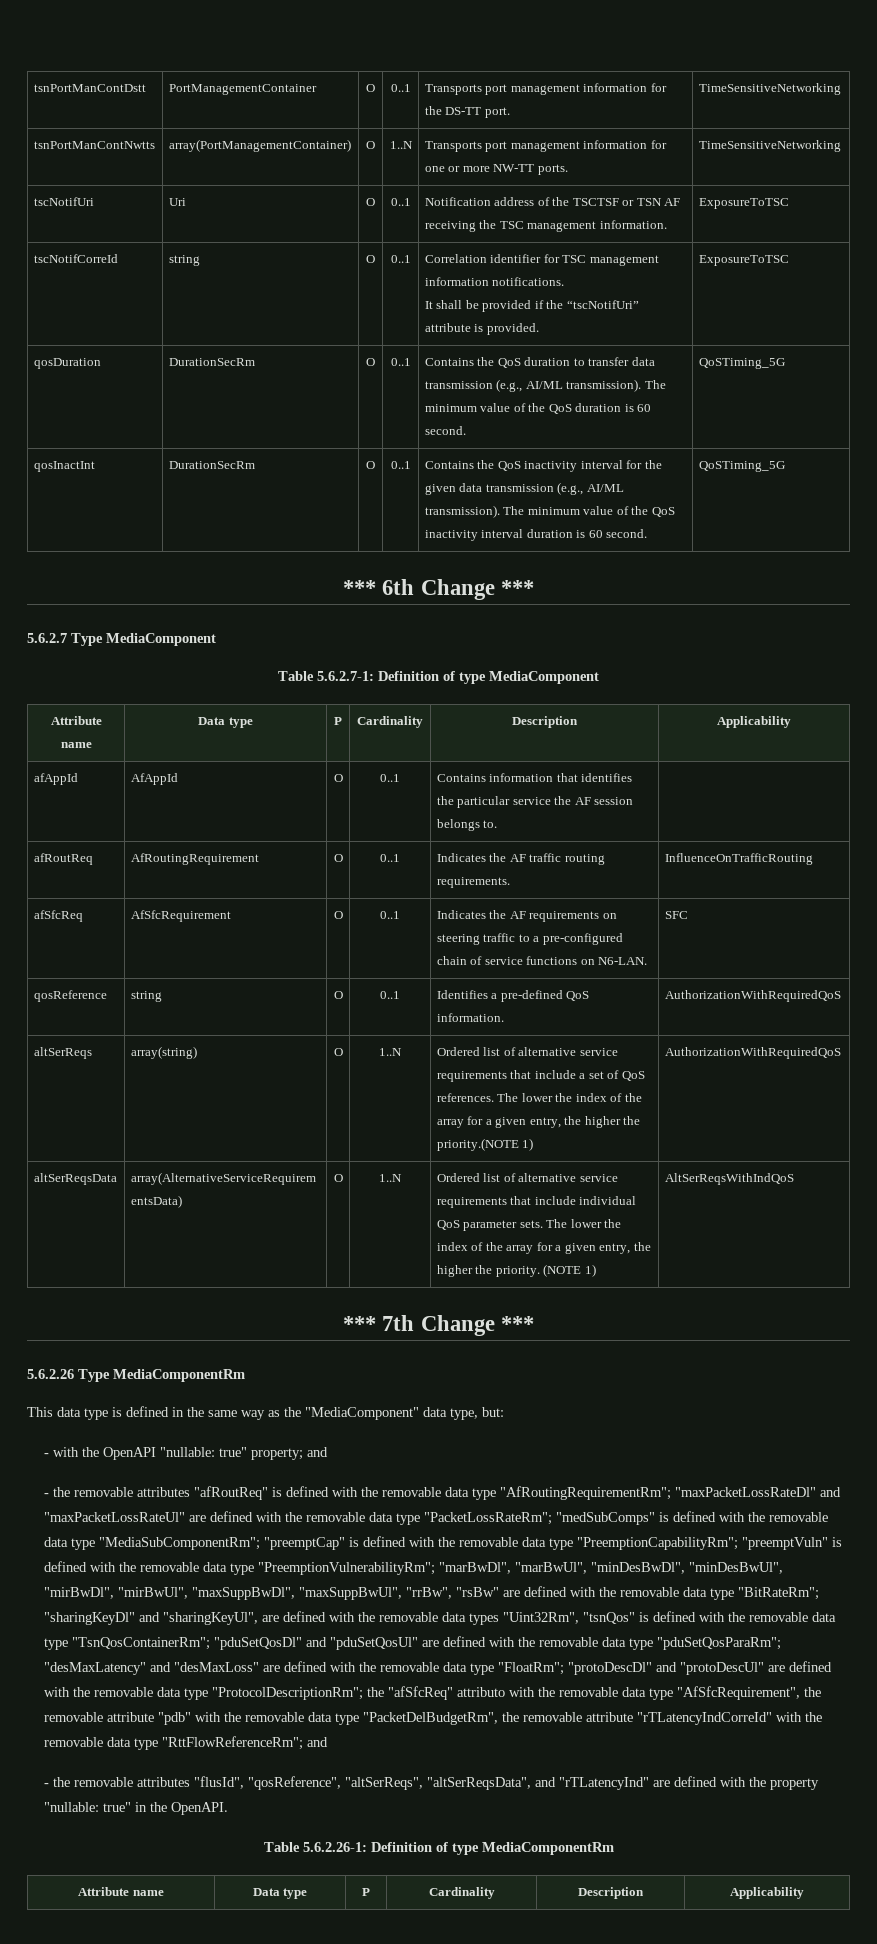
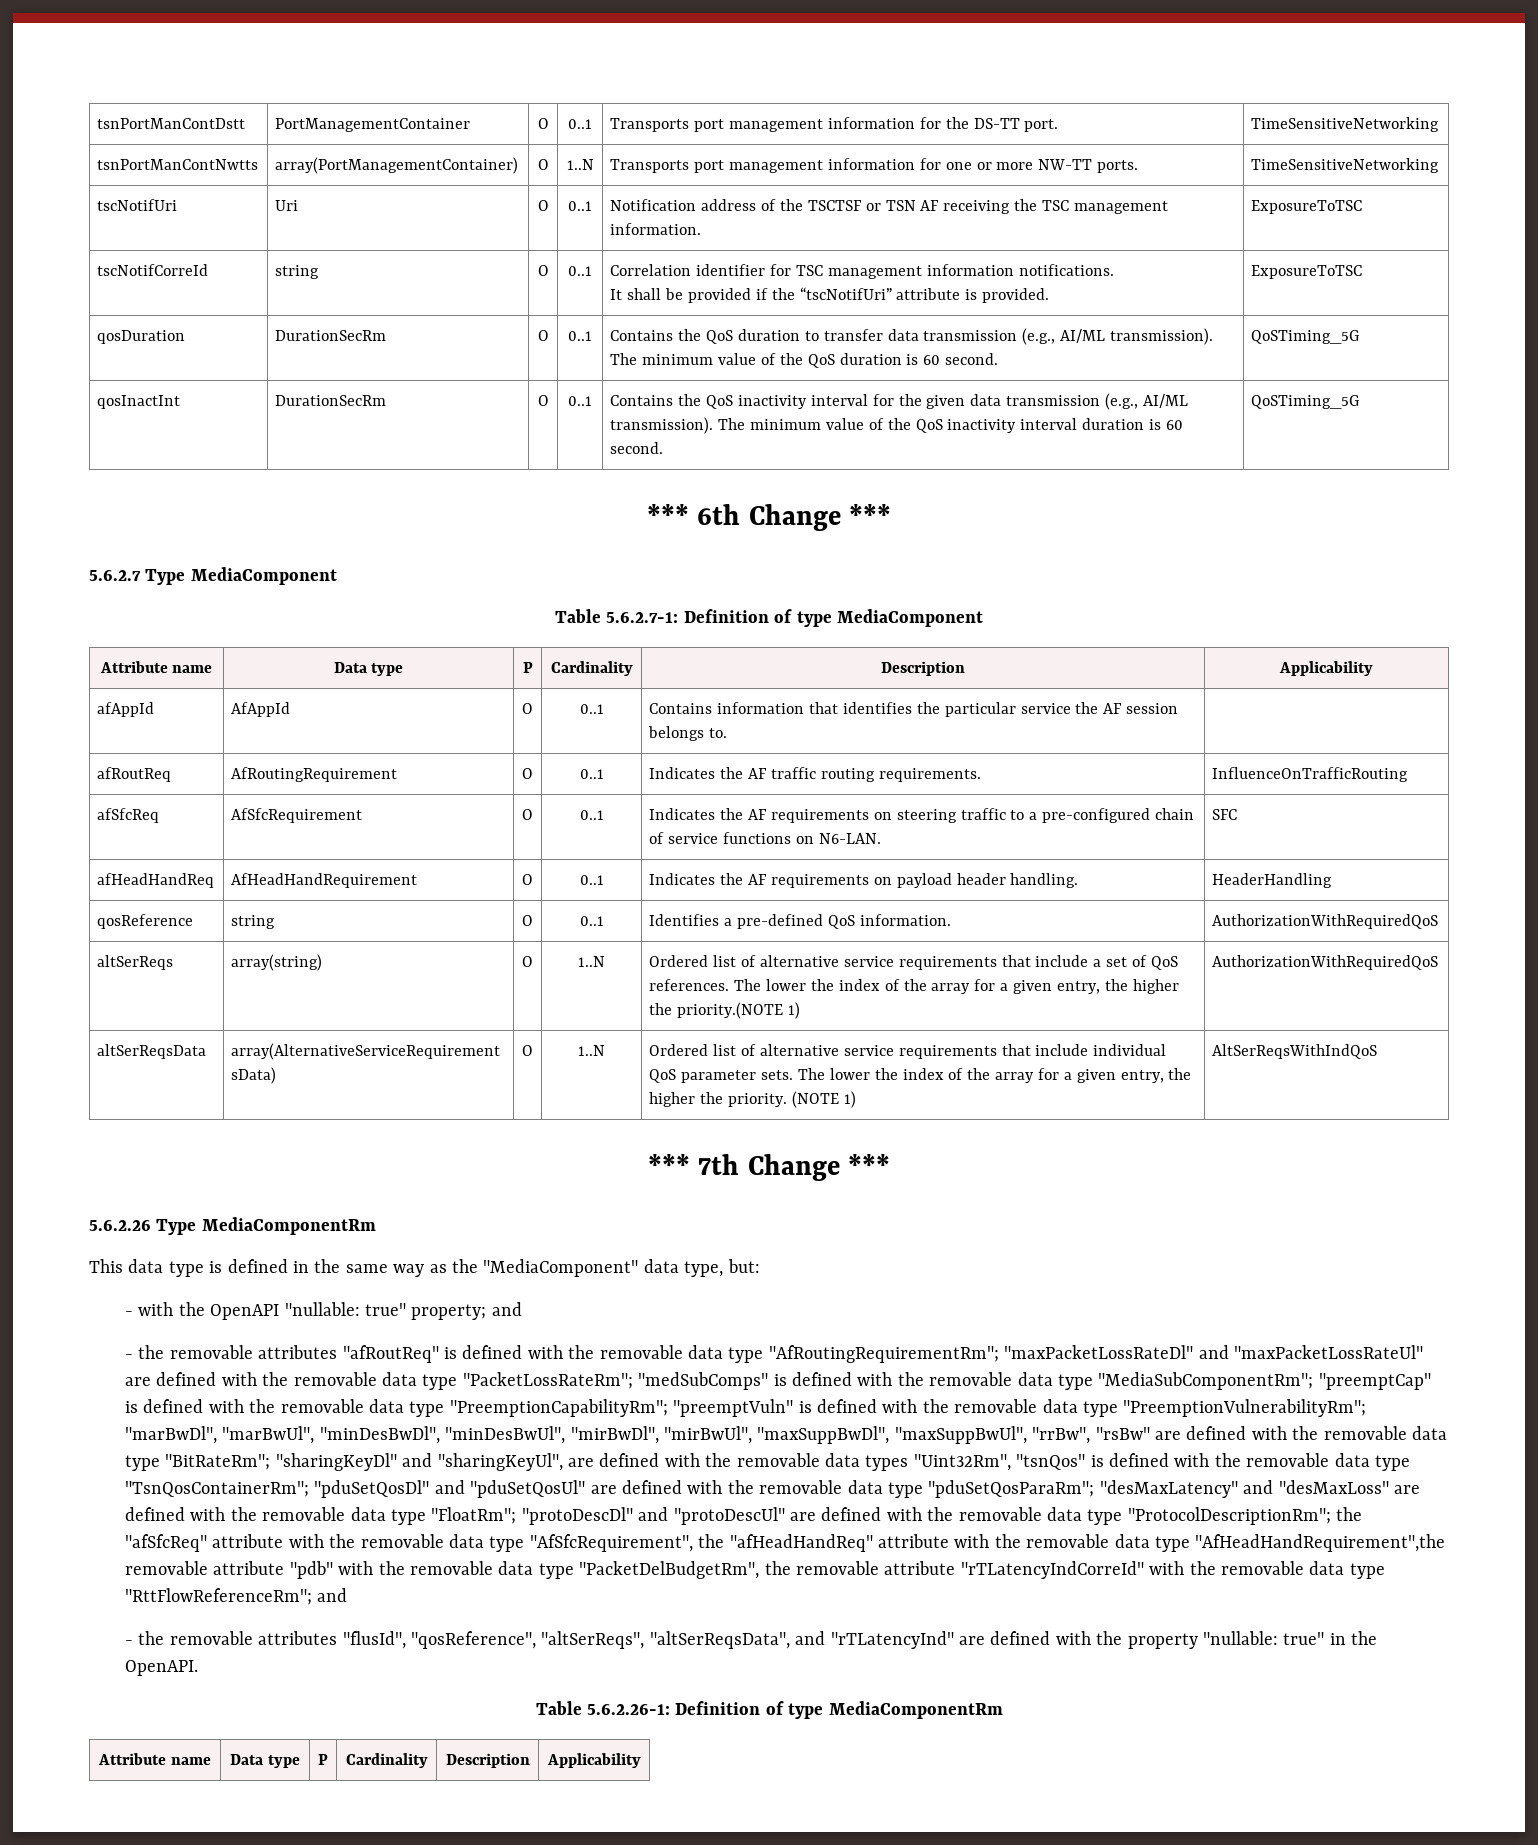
(688, 915) none -> [97,873,215,888] [231,873,418,888] [522,874,533,885] [579,875,604,885] [649,873,1079,888] [1212,873,1333,888] // afHeadHandReq | AfHeadHandRequirement | O | 0..1 | Indicates the AF requirements on payload header handling. | HeaderHandling
[456,1687,505,1697] attributo -> [212,1534,284,1548] attribute
(821, 1692) none -> [729,1534,1446,1552] "afHeadHandReq" attribute with the removable data type "AfHeadHandRequirement",the

